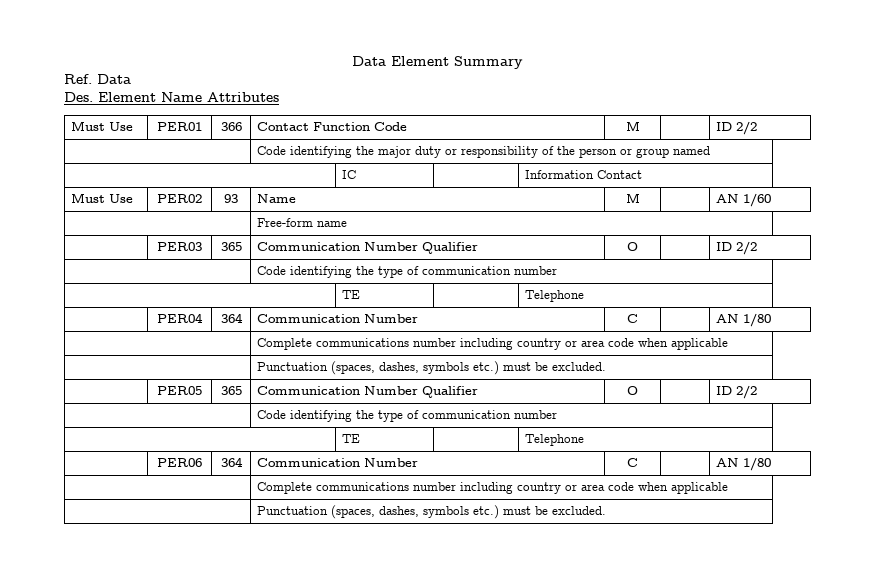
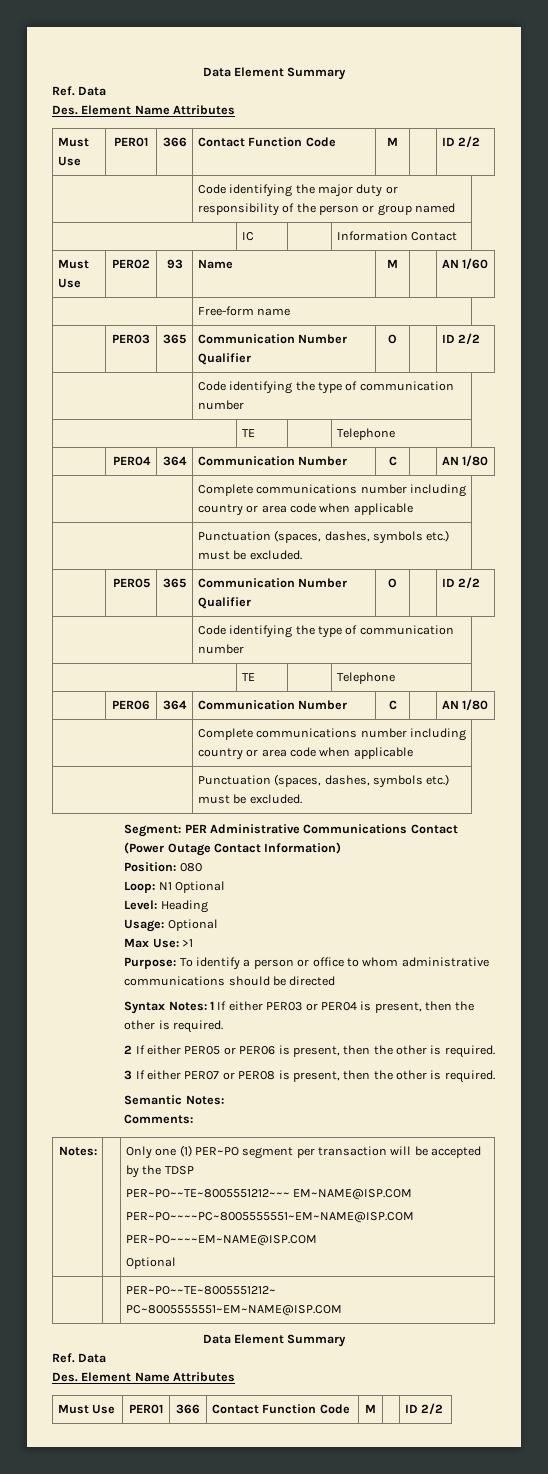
(607, 510) none -> [124,824,458,837] [124,842,342,856] [124,862,202,872] [124,881,226,893] [124,900,208,913] [124,919,218,932] [124,938,194,948] [124,957,489,970] [124,976,336,986] [124,1001,475,1014] [124,1020,224,1033] [124,1045,495,1058] [124,1070,495,1083] [124,1095,224,1105] [124,1114,194,1124] [59,1146,98,1156] [125,1145,482,1159] [125,1165,194,1178] [125,1189,413,1200] [125,1212,414,1223] [125,1235,317,1246] [125,1257,176,1269] [125,1286,276,1295] [125,1305,342,1316] [202,1334,347,1347] [52,1353,107,1363] [52,1372,236,1382] [57,1404,116,1414] [129,1404,163,1414] [176,1404,200,1414] [211,1404,350,1414] [365,1404,376,1413] [404,1403,444,1415] // Segment: PER Administrative Communications Contact (Power Outage Contact Information) // Position: 080 // Loop: N1 Optional // Level: Heading // Usage: Optional // Max Use: >1 // Purpose: To identify a person or office to whom administrative communications should be directed // Syntax Notes: 1 If either PER03 or PER04 is present, then the other is required. // 2 If either PER05 or PER06 is present, then the other is required. // 3 If either PER07 or PER08 is present, then the other is required. // Semantic Notes: // Comments: // Notes: | | Only one (1) PER~PO segment per transaction will be accepted by the TDSP // PER~PO~~TE~8005551212~~~ EM~NAME@ISP.COM // PER~PO~~~~PC~8005555551~EM~NAME@ISP.COM // PER~PO~~~~EM~NAME@ISP.COM // Optional // | | PER~PO~~TE~8005551212~ PC~8005555551~EM~NAME@ISP.COM // Data Element Summary // Ref. Data // Des. Element Name Attributes // Must Use | PER01 | 366 | Contact Function Code | M | | ID 2/2

